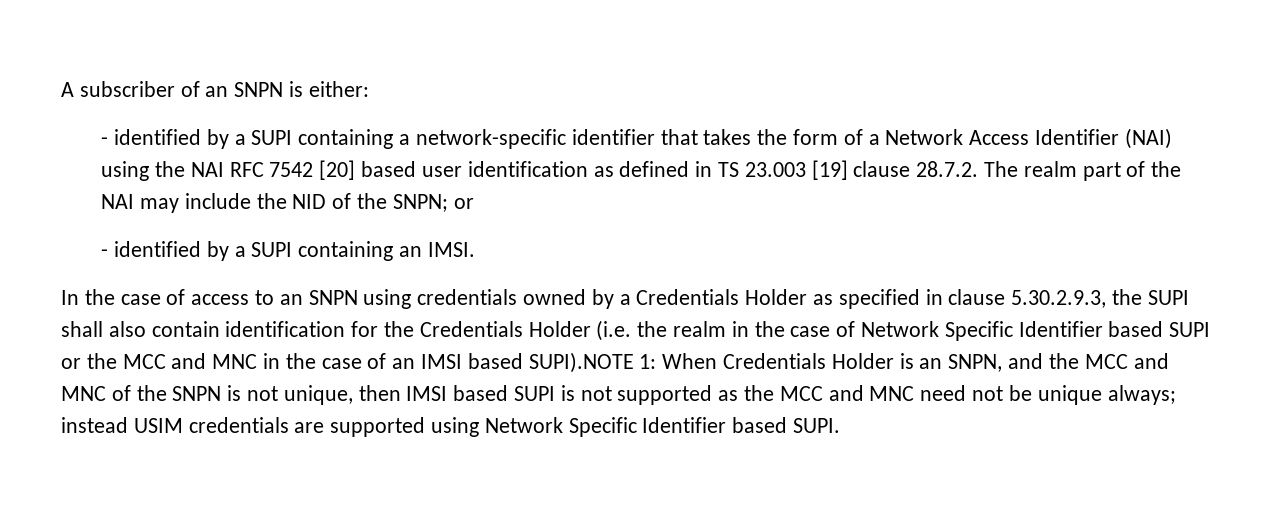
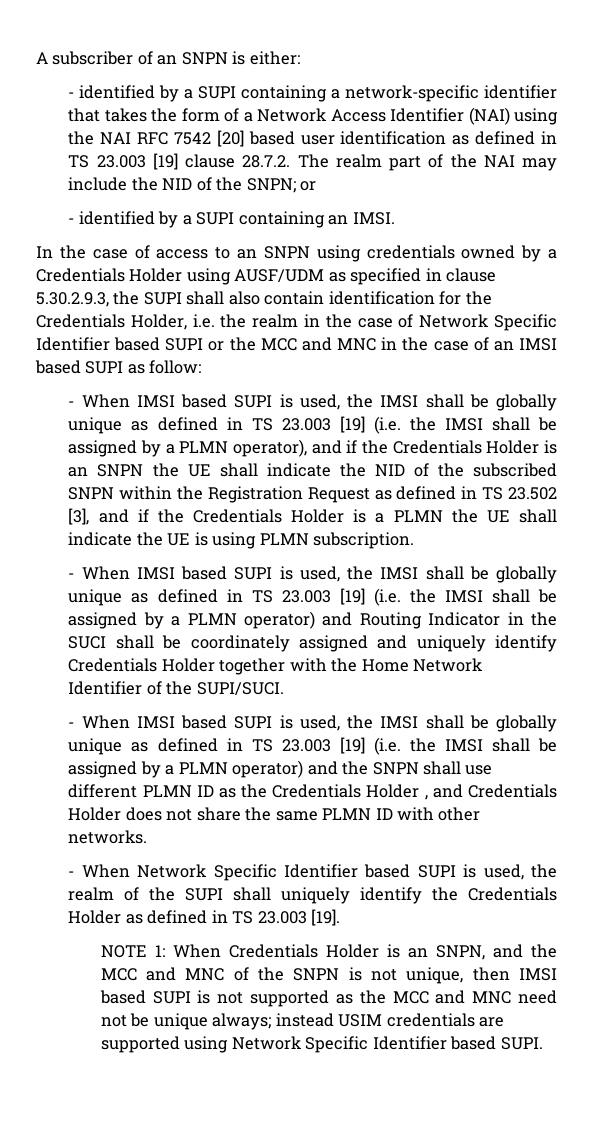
(808, 297) none -> [186,268,325,285] using AUSF/UDM
[528,320,632,341] Holder (i.e. -> [130,314,215,330] Holder, i.e.
[528,352,634,373] SUPI).NOTE -> [85,360,202,374] [68,394,557,411] [68,416,557,434] [68,439,558,457] [68,463,557,477] [68,486,557,503] [68,508,557,525] [68,532,415,549] [68,566,557,583] [68,588,557,606] [68,611,557,629] [68,635,557,652] [68,658,484,675] [68,681,284,696] [68,715,557,732] [68,737,557,755] [68,760,493,778] [68,784,558,800] [68,807,481,821] [68,830,148,844] [68,864,557,881] [68,887,557,904] [68,909,341,926] [100,945,147,958] SUPI as follow: // - When IMSI based SUPI is used, the IMSI shall be globally unique as defined in TS 23.003 [19] (i.e. the IMSI shall be assigned by a PLMN operator), and if the Credentials Holder is an SNPN the UE shall indicate the NID of the subscribed SNPN within the Registration Request as defined in TS 23.502 [3], and if the Credentials Holder is a PLMN the UE shall indicate the UE is using PLMN subscription. // - When IMSI based SUPI is used, the IMSI shall be globally unique as defined in TS 23.003 [19] (i.e. the IMSI shall be assigned by a PLMN operator) and Routing Indicator in the SUCI shall be coordinately assigned and uniquely identify Credentials Holder together with the Home Network Identifier of the SUPI/SUCI. // - When IMSI based SUPI is used, the IMSI shall be globally unique as defined in TS 23.003 [19] (i.e. the IMSI shall be assigned by a PLMN operator) and the SNPN shall use different PLMN ID as the Credentials Holder , and Credentials Holder does not share the same PLMN ID with other networks. // - When Network Specific Identifier based SUPI is used, the realm of the SUPI shall uniquely identify the Credentials Holder as defined in TS 23.003 [19]. // NOTE

